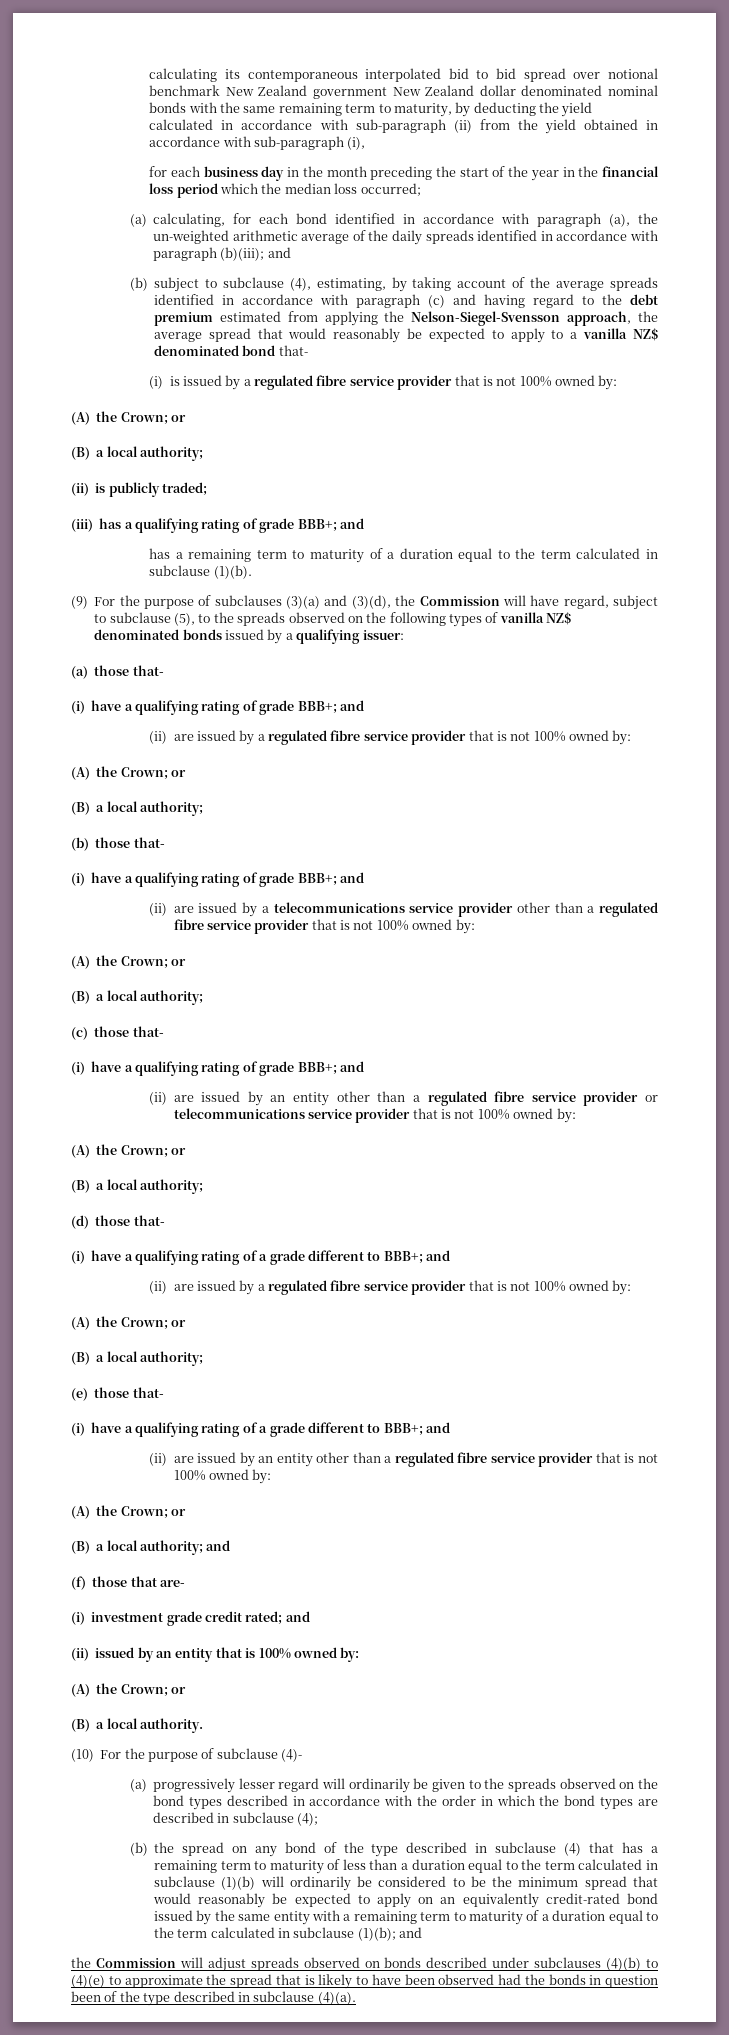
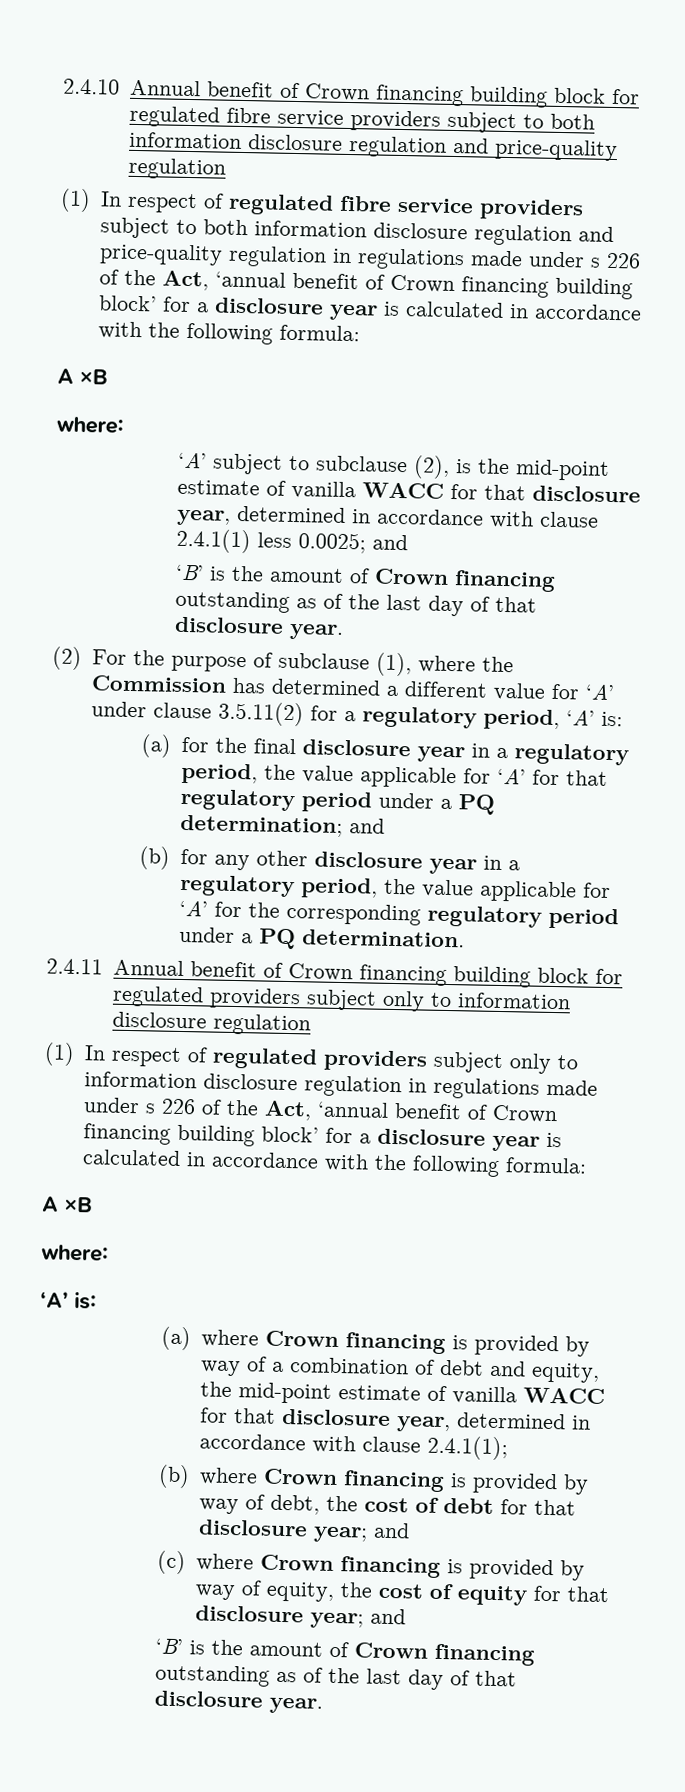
[149,68,659,82] [149,85,658,99] [149,102,593,117] [149,119,658,134] [149,136,366,150] [149,166,660,181] [149,183,421,198] [129,213,659,227] [152,230,658,245] [152,247,291,261] [129,277,658,292] [153,294,659,308] [153,311,658,326] [153,328,659,343] [153,345,308,356] [149,375,618,390] [71,411,186,425] [71,446,203,461] [71,482,207,497] [71,518,364,533] [149,548,658,563] [149,565,252,579] [71,595,659,610] [94,612,572,627] [94,629,404,644] [71,665,164,679] [71,700,364,715] [149,730,632,745] [71,766,186,780] [71,801,203,816] [71,837,165,851] [71,872,364,887] [149,902,658,917] [173,919,475,934] [71,955,186,969] [71,990,203,1005] [71,1026,164,1040] [71,1061,364,1076] [149,1091,658,1106] [173,1108,576,1123] [71,1144,186,1158] [71,1179,203,1194] [71,1215,165,1229] [71,1250,450,1265] [149,1280,632,1295] [71,1316,186,1330] [71,1351,203,1366] [71,1387,164,1401] [71,1422,450,1437] [149,1452,658,1467] [173,1469,272,1484] [71,1505,186,1519] [71,1540,231,1555] [71,1576,185,1590] [71,1611,310,1626] [71,1647,360,1662] [71,1683,186,1697] [71,1718,203,1733] [71,1749,94,1762] calculating its contemporaneous interpolated bid to bid spread over notional benchmark New Zealand government New Zealand dollar denominated nominal bonds with the same remaining term to maturity, by deducting the yield calculated in accordance with sub-paragraph (ii) from the yield obtained in accordance with sub-paragraph (i), // for each business day in the month preceding the start of the year in the financial loss period which the median loss occurred; // (a) calculating, for each bond identified in accordance with paragraph (a), the un-weighted arithmetic average of the daily spreads identified in accordance with paragraph (b)(iii); and // (b) subject to subclause (4), estimating, by taking account of the average spreads identified in accordance with paragraph (c) and having regard to the debt premium estimated from applying the Nelson-Siegel-Svensson approach, the average spread that would reasonably be expected to apply to a vanilla NZ$ denominated bond that- // (i) is issued by a regulated fibre service provider that is not 100% owned by: // (A) the Crown; or // (B) a local authority; // (ii) is publicly traded; // (iii) has a qualifying rating of grade BBB+; and // has a remaining term to maturity of a duration equal to the term calculated in subclause (1)(b). // (9) For the purpose of subclauses (3)(a) and (3)(d), the Commission will have regard, subject to subclause (5), to the spreads observed on the following types of vanilla NZ$ denominated bonds issued by a qualifying issuer: // (a) those that- // (i) have a qualifying rating of grade BBB+; and // (ii) are issued by a regulated fibre service provider that is not 100% owned by: // (A) the Crown; or // (B) a local authority; // (b) those that- // (i) have a qualifying rating of grade BBB+; and // (ii) are issued by a telecommunications service provider other than a regulated fibre service provider that is not 100% owned by: // (A) the Crown; or // (B) a local authority; // (c) those that- // (i) have a qualifying rating of grade BBB+; and // (ii) are issued by an entity other than a regulated fibre service provider or telecommunications service provider that is not 100% owned by: // (A) the Crown; or // (B) a local authority; // (d) those that- // (i) have a qualifying rating of a grade different to BBB+; and // (ii) are issued by a regulated fibre service provider that is not 100% owned by: // (A) the Crown; or // (B) a local authority; // (e) those that- // (i) have a qualifying rating of a grade different to BBB+; and // (ii) are issued by an entity other than a regulated fibre service provider that is not 100% owned by: // (A) the Crown; or // (B) a local authority; and // (f) those that are- // (i) investment grade credit rated; and // (ii) issued by an entity that is 100% owned by: // (A) the Crown; or // (B) a local authority. // (10) -> [63,78,640,108] [128,105,595,134] [128,131,618,162] [127,157,226,180] [60,188,584,221] [99,217,614,247] [98,243,641,271] [98,269,633,300] [97,295,642,321] [97,321,360,345] [57,368,108,385] [56,416,124,434] [177,451,610,481] [176,479,641,503] [175,505,599,529] [175,528,408,554] [174,564,556,592] [174,590,537,617] [173,616,344,640] [52,646,82,671] 2.4.10 Annual benefit of Crown financing building block for regulated fibre service providers subject to both information disclosure regulation and price-quality regulation // (1) In respect of regulated fibre service providers subject to both information disclosure regulation and price-quality regulation in regulations made under s 226 of the Act, ‘annual benefit of Crown financing building block’ for a disclosure year is calculated in accordance with the following formula: // A ×B // where: // ‘A’ subject to subclause (2), is the mid-point estimate of vanilla WACC for that disclosure year, determined in accordance with clause 2.4.1(1) less 0.0025; and // ‘B’ is the amount of Crown financing outstanding as of the last day of that disclosure year. // (2)
[281,1749,303,1762] [129,1778,658,1793] [152,1795,659,1810] [152,1812,319,1826] [129,1842,658,1857] [153,1859,658,1874] [153,1876,658,1891] [152,1893,659,1908] [153,1910,658,1925] [153,1927,423,1941] [71,1957,658,1972] [71,1974,658,1989] [71,1991,356,2006] (4)- // (a) progressively lesser regard will ordinarily be given to the spreads observed on the bond types described in accordance with the order in which the bond types are described in subclause (4); // (b) the spread on any bond of the type described in subclause (4) that has a remaining term to maturity of less than a duration equal to the term calculated in subclause (1)(b) will ordinarily be considered to be the minimum spread that would reasonably be expected to apply on an equivalently credit-rated bond issued by the same entity with a remaining term to maturity of a duration equal to the term calculated in subclause (1)(b); and // the Commission will adjust spreads observed on bonds described under subclauses (4)(b) to (4)(e) to approximate the spread that is likely to have been observed had the bonds in question been of the type described in subclause (4)(a). -> [375,652,514,677] [90,675,615,701] [90,701,623,731] [141,734,630,766] [181,762,609,789] [180,788,496,815] [180,814,386,838] [139,846,521,875] [179,874,612,903] [179,899,620,930] [179,926,466,950] [46,958,623,988] [111,985,571,1012] [111,1011,311,1036] [44,1042,579,1074] [83,1071,598,1100] [82,1097,558,1124] [82,1123,562,1152] [81,1149,587,1177] [42,1196,93,1213] [41,1244,109,1262] [40,1291,97,1310] [160,1326,590,1357] [199,1356,600,1383] [199,1381,605,1405] [199,1407,591,1433] [198,1433,508,1461] [157,1464,589,1495] [198,1494,576,1516] [197,1519,410,1543] [156,1550,585,1581] [194,1580,610,1606] [194,1605,406,1629] [154,1638,535,1666] [154,1664,517,1691] [153,1690,323,1714] (1), where the Commission has determined a different value for ‘A’ under clause 3.5.11(2) for a regulatory period, ‘A’ is: // (a) for the final disclosure year in a regulatory period, the value applicable for ‘A’ for that regulatory period under a PQ determination; and // (b) for any other disclosure year in a regulatory period, the value applicable for ‘A’ for the corresponding regulatory period under a PQ determination. // 2.4.11 Annual benefit of Crown financing building block for regulated providers subject only to information disclosure regulation // (1) In respect of regulated providers subject only to information disclosure regulation in regulations made under s 226 of the Act, ‘annual benefit of Crown financing building block’ for a disclosure year is calculated in accordance with the following formula: // A ×B // where: // ‘A’ is: // (a) where Crown financing is provided by way of a combination of debt and equity, the mid-point estimate of vanilla WACC for that disclosure year, determined in accordance with clause 2.4.1(1); // (b) where Crown financing is provided by way of debt, the cost of debt for that disclosure year; and // (c) where Crown financing is provided by way of equity, the cost of equity for that disclosure year; and // ‘B’ is the amount of Crown financing outstanding as of the last day of that disclosure year.

